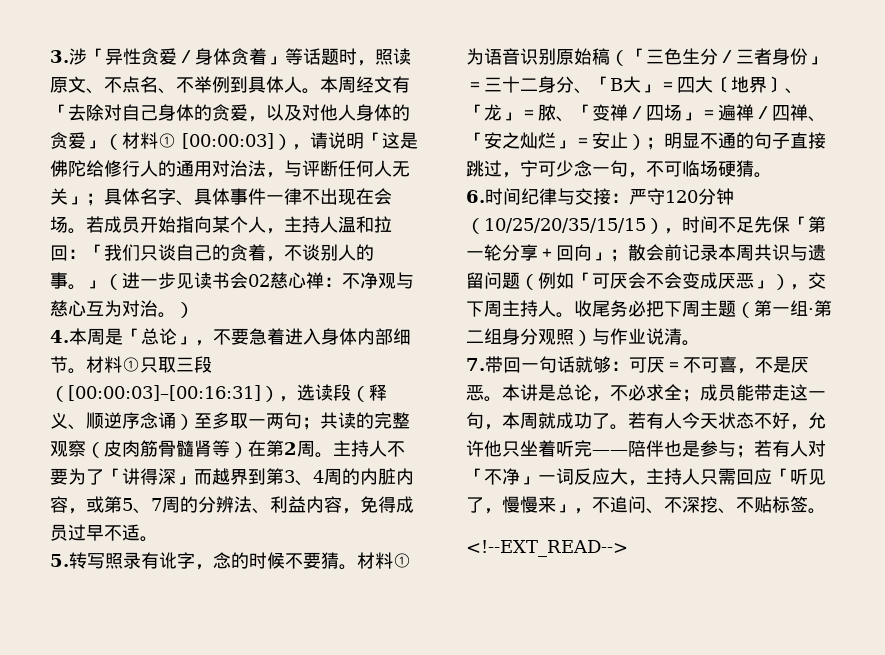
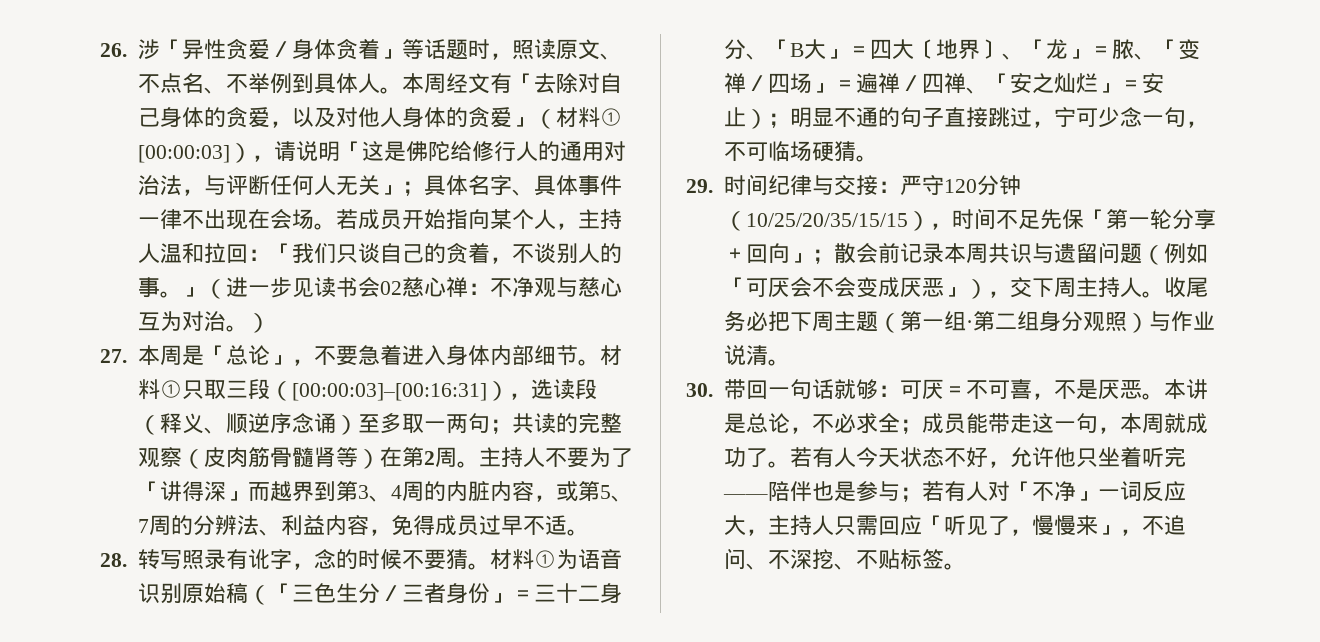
[50,50,69,63] 3. -> [100,43,127,57] 26.
[50,330,69,343] 4. -> [100,349,127,363] 27.
[50,554,69,567] 5. -> [100,553,127,567] 28.
[466,190,485,203] 6. -> [686,179,713,193] 29.
[466,358,485,371] 7. -> [686,383,713,397] 30.
[466,540,628,557] // <!--EXT_READ--> -> (966, 566) none

